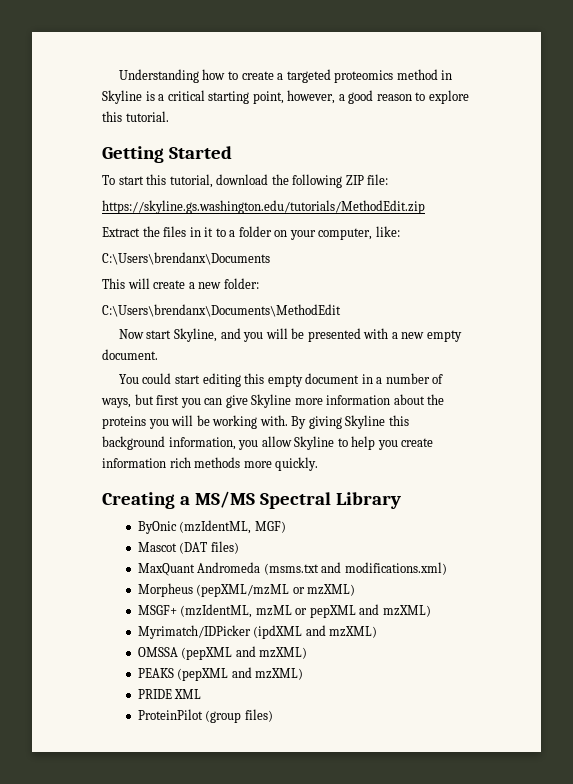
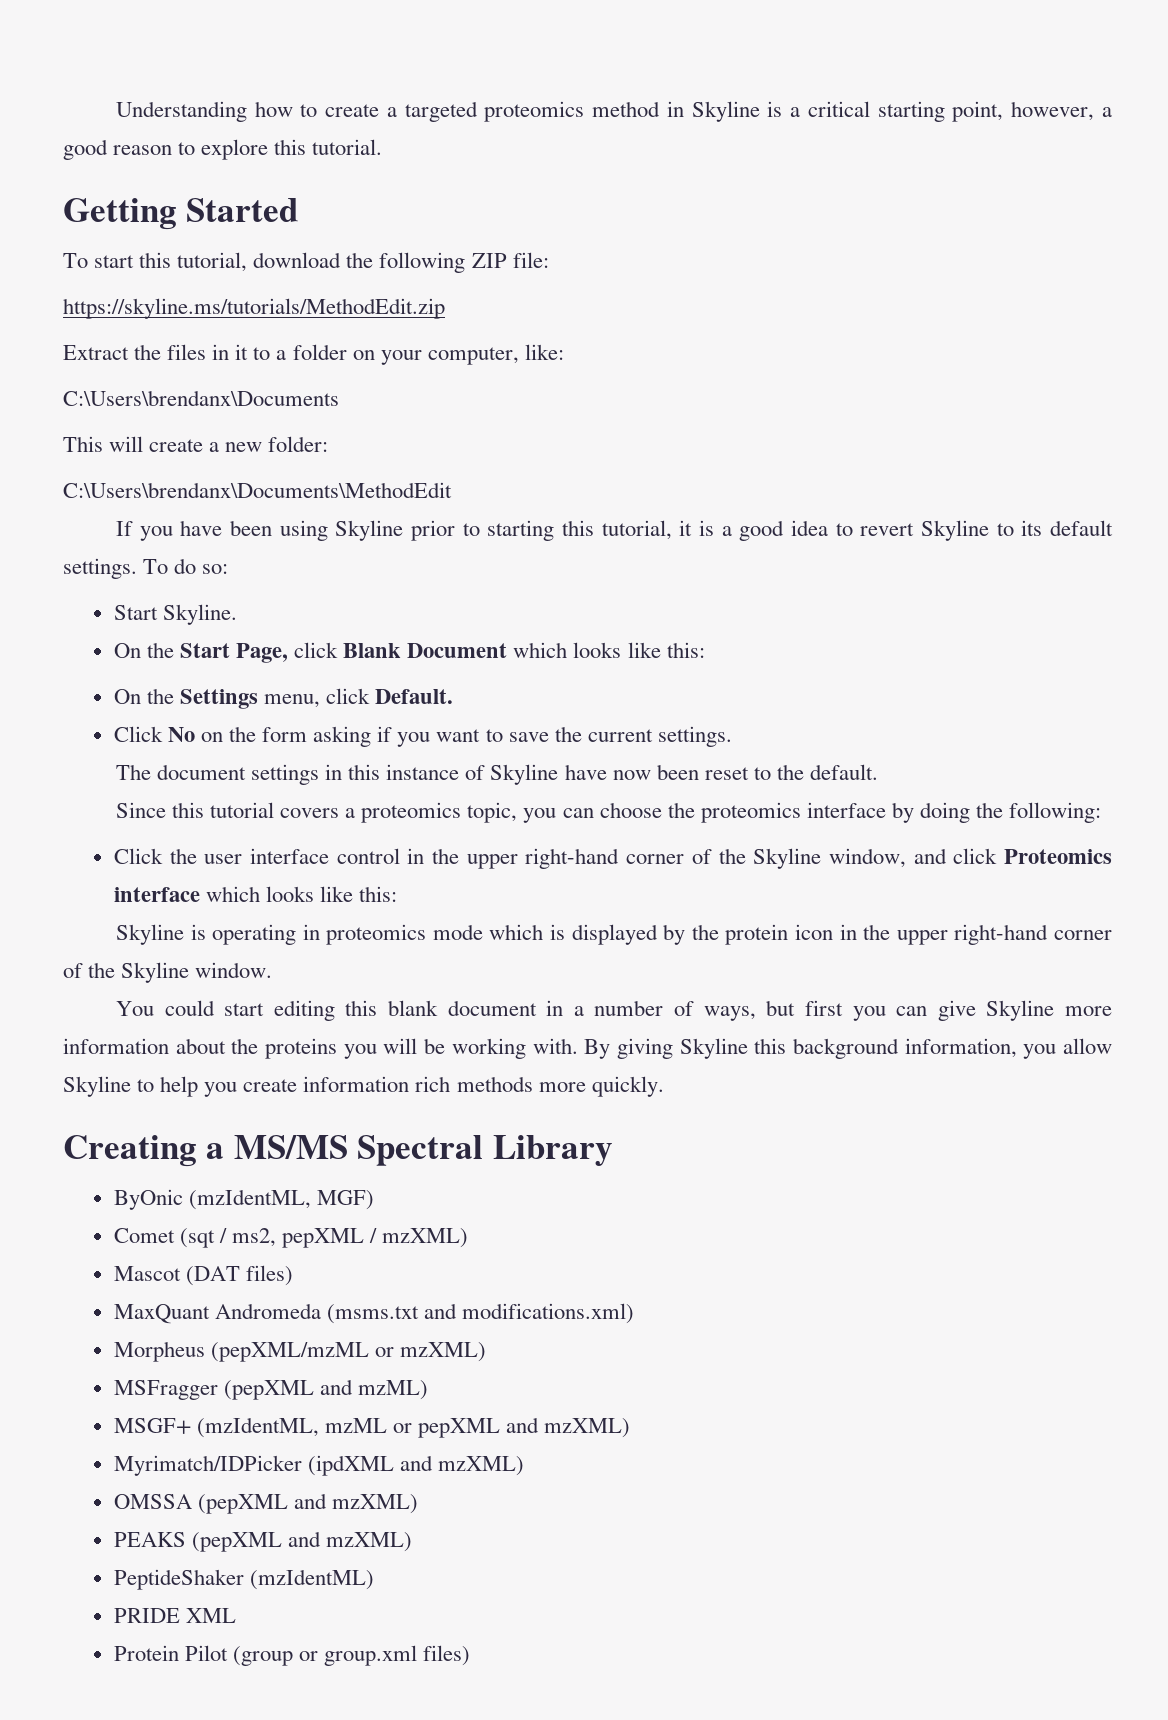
[102,200,425,214] https://skyline.gs.washington.edu/tutorials/MethodEdit.zip -> [63,298,445,319] https://skyline.ms/tutorials/MethodEdit.zip
[118,328,462,342] [102,349,158,360] Now start Skyline, and you will be presented with a new empty document. -> [115,520,1113,541] [63,558,229,579] [113,604,237,625] [113,642,705,663] [113,688,454,709] [113,726,732,747] [115,764,878,785] [115,802,1102,823] [113,848,1112,869] [113,886,398,902] [115,924,1112,945] [63,962,273,983] If you have been using Skyline prior to starting this tutorial, it is a good idea to revert Skyline to its default settings. To do so: // Start Skyline. // On the Start Page, click Blank Document which looks like this: // On the Settings menu, click Default. // Click No on the form asking if you want to save the current settings. // The document settings in this instance of Skyline have now been reset to the default. // Since this tutorial covers a proteomics topic, you can choose the proteomics interface by doing the following: // Click the user interface control in the upper right-hand corner of the Skyline window, and click Proteomics interface which looks like this: // Skyline is operating in proteomics mode which is displayed by the protein icon in the upper right-hand corner of the Skyline window.
[267,375,303,387] empty -> [388,1000,439,1016] blank
(286, 527) none -> [113,1228,469,1248] // Comet (sqt / ms2, pepXML / mzXML)
(356, 590) none -> [113,1379,429,1400] // MSFragger (pepXML and mzML)
(304, 674) none -> [113,1569,374,1590] // PeptideShaker (mzIdentML)
[137,709,242,723] ProteinPilot (group -> [113,1645,418,1666] Protein Pilot (group or group.xml

